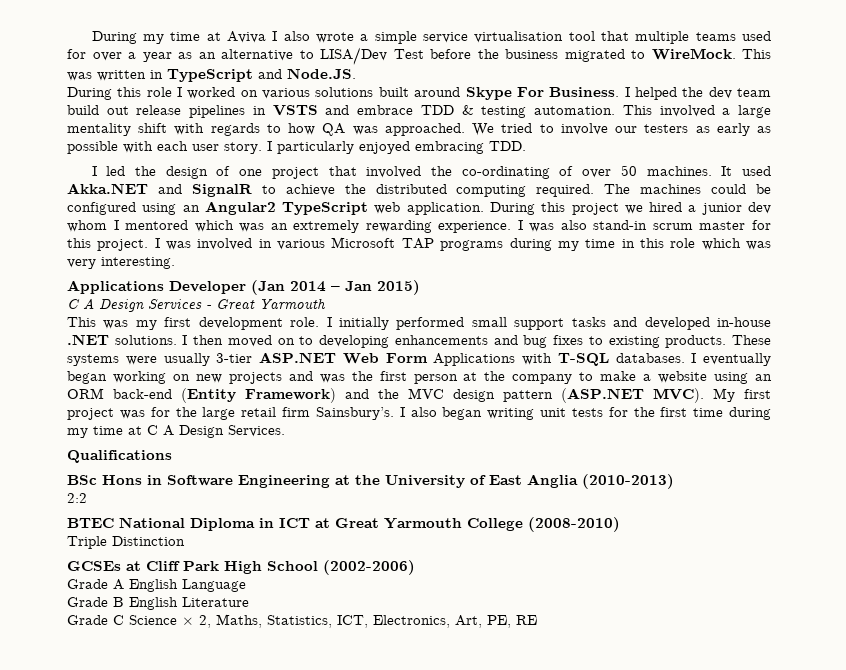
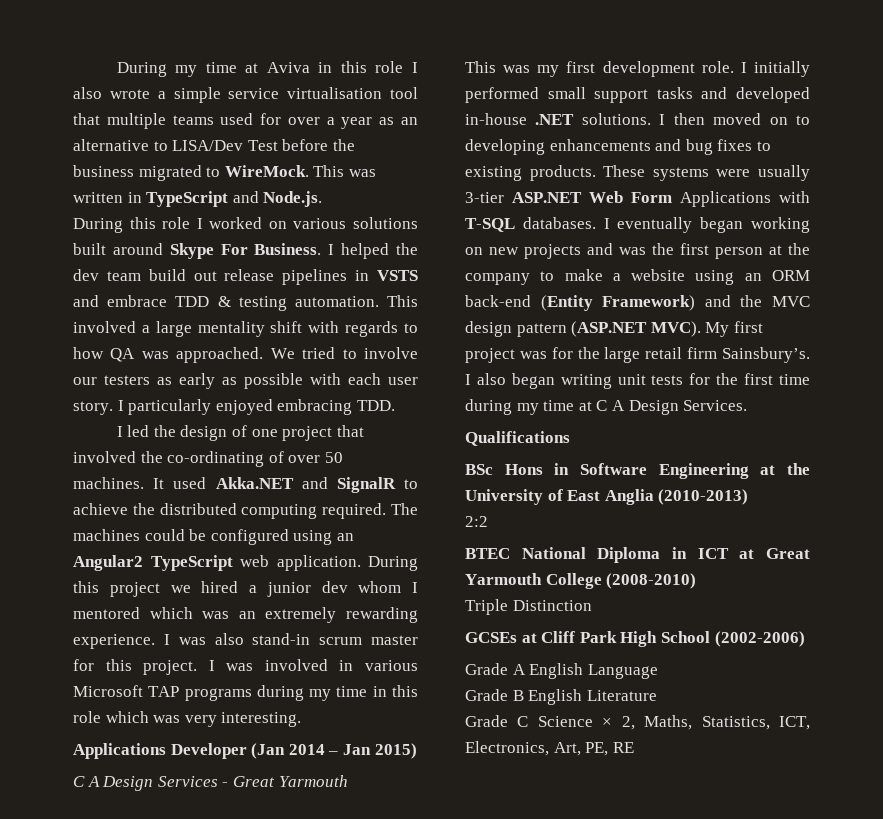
(266, 37) none -> [318,61,404,73] in this role
[287,68,356,79] Node.JS. -> [263,191,323,207] Node.js.

